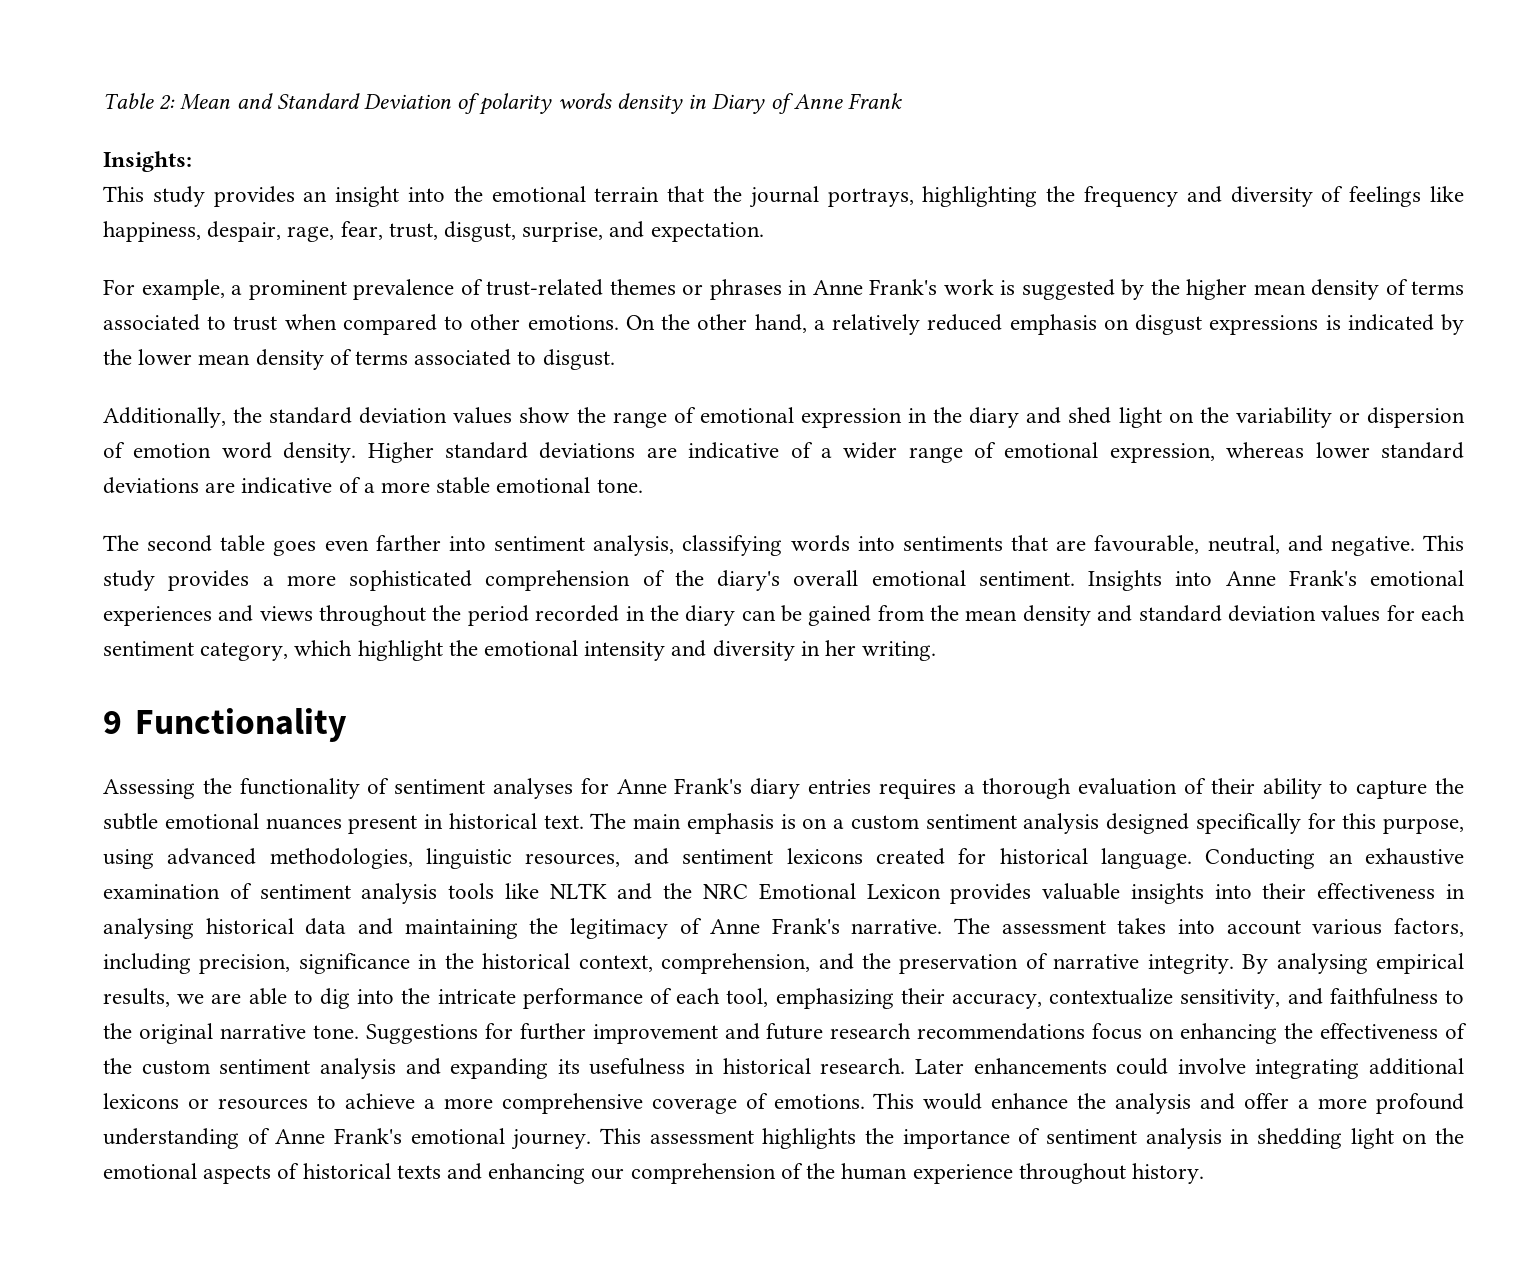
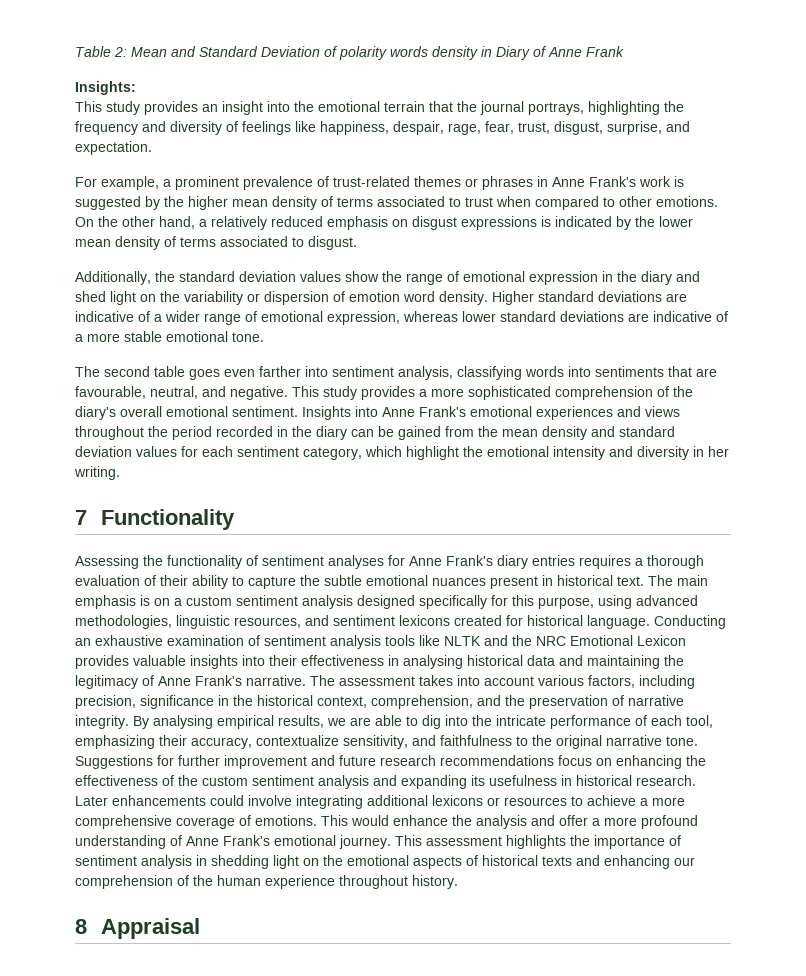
[103,711,122,734] 9 -> [75,510,87,525] 7
(1204, 1173) none -> [75,918,201,939] // 8 Appraisal

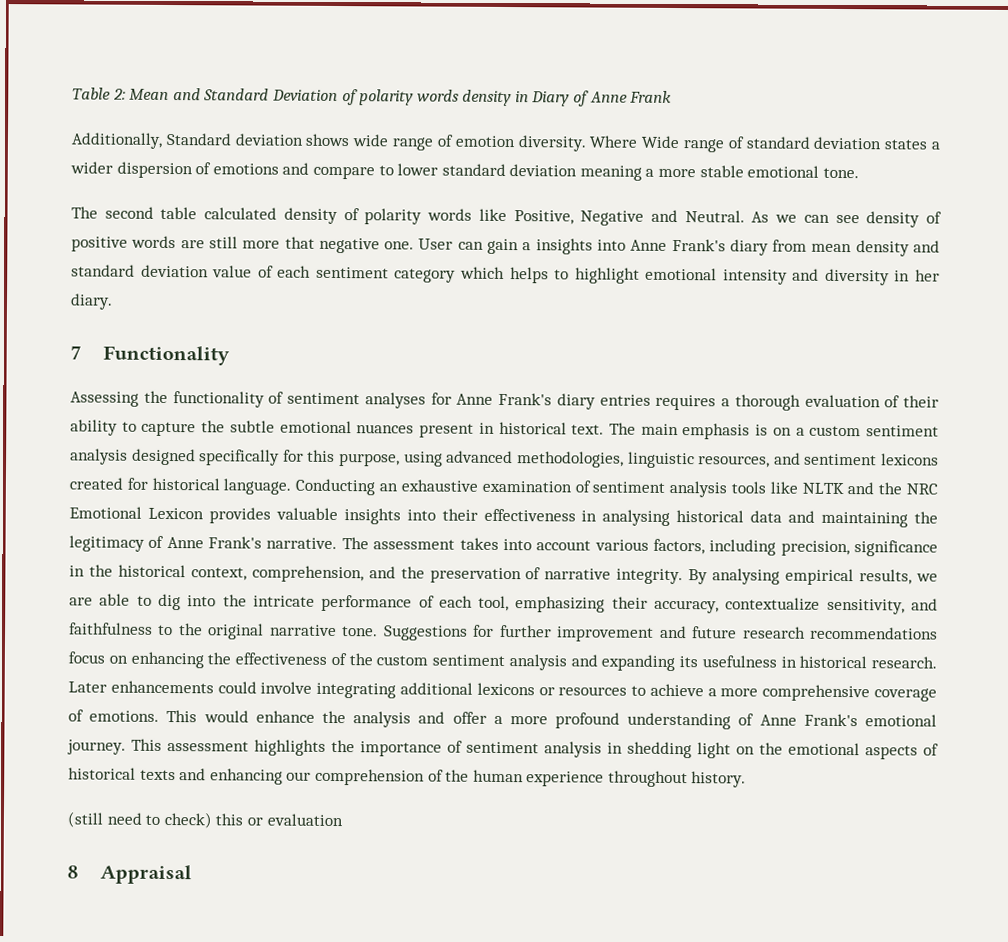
[75,81,136,95] [75,101,684,115] [75,121,690,135] [75,141,152,155] [75,176,684,190] [75,196,718,210] [75,216,693,230] [75,236,357,250] [75,271,700,285] [75,291,687,305] [75,311,728,325] Insights: // This study provides an insight into the emotional terrain that the journal portrays, highlighting the frequency and diversity of feelings like happiness, despair, rage, fear, trust, disgust, surprise, and expectation. // For example, a prominent prevalence of trust-related themes or phrases in Anne Frank's work is suggested by the higher mean density of terms associated to trust when compared to other emotions. On the other hand, a relatively reduced emphasis on disgust expressions is indicated by the lower mean density of terms associated to disgust. // Additionally, the standard deviation values show the range of emotional expression in the diary and shed light on the variability or dispersion of emotion word density. Higher standard deviations are indicative of a wider range of emotional expression, whereas lower standard deviations are indicative of -> [71,132,940,153] [70,161,642,181] Additionally, Standard deviation shows wide range of emotion diversity. Where Wide range of standard deviation states a wider dispersion of emotions and compare to lower standard deviation meaning
[189,366,717,380] [75,386,693,400] [75,406,680,420] [75,426,498,440] goes even farther into sentiment analysis, classifying words into sentiments that are favourable, neutral, and negative. This study provides a more sophisticated comprehension of the diary's overall emotional sentiment. Insights into Anne Frank's emotional experiences and views throughout the period recorded in the diary can be gained from the -> [204,207,942,228] [71,235,808,256] calculated density of polarity words like Positive, Negative and Neutral. As we can see density of positive words are still more that negative one. User can gain a insights into Anne Frank's diary from
[136,446,483,460] values for each sentiment category, which highlight the -> [212,265,640,284] value of each sentiment category which helps to highlight
[74,466,120,480] writing. -> [70,293,113,310] diary.
(458, 882) none -> [67,811,343,829] // (still need to check) this or evaluation

